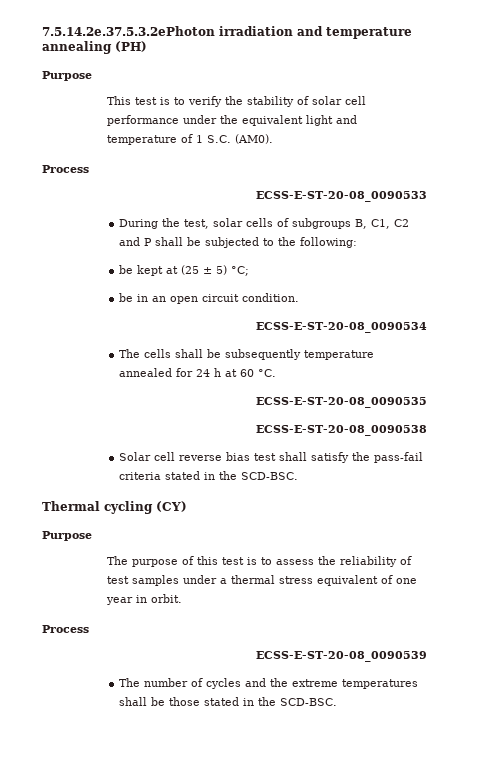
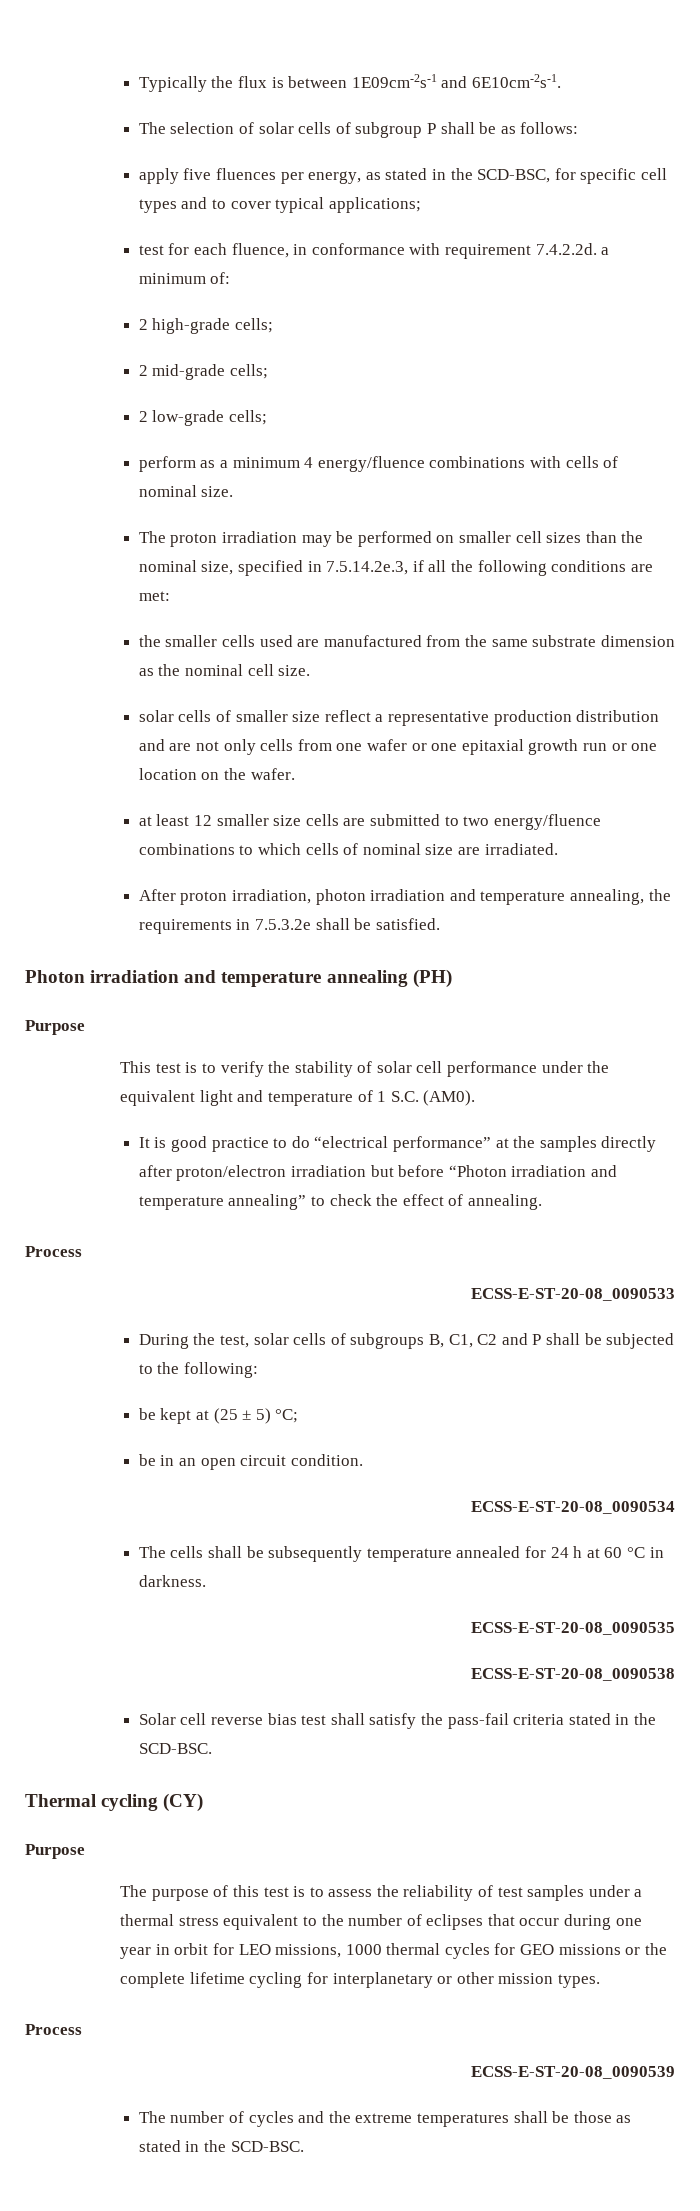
[42,26,215,36] 7.5.14.2e.37.5.3.2ePhoton -> [138,74,561,92] [138,122,579,138] [138,168,667,184] [138,197,421,213] [138,243,610,259] [138,272,231,284] [138,318,274,334] [138,364,269,380] [138,410,268,426] [138,456,619,472] [138,485,234,497] [138,531,644,547] [138,560,653,576] [138,591,170,601] [138,635,675,647] [138,664,311,676] [138,710,660,726] [138,739,658,755] [138,768,295,780] [138,814,601,830] [138,843,558,855] [138,889,671,905] [138,918,440,934] [25,970,85,983] Typically the flux is between 1E09cm-2s-1 and 6E10cm-2s-1. // The selection of solar cells of subgroup P shall be as follows: // apply five fluences per energy, as stated in the SCD-BSC, for specific cell types and to cover typical applications; // test for each fluence, in conformance with requirement 7.4.2.2d. a minimum of: // 2 high-grade cells; // 2 mid-grade cells; // 2 low-grade cells; // perform as a minimum 4 energy/fluence combinations with cells of nominal size. // The proton irradiation may be performed on smaller cell sizes than the nominal size, specified in 7.5.14.2e.3, if all the following conditions are met: // the smaller cells used are manufactured from the same substrate dimension as the nominal cell size. // solar cells of smaller size reflect a representative production distribution and are not only cells from one wafer or one epitaxial growth run or one location on the wafer. // at least 12 smaller size cells are submitted to two energy/fluence combinations to which cells of nominal size are irradiated. // After proton irradiation, photon irradiation and temperature annealing, the requirements in 7.5.3.2e shall be satisfied. // Photon
(273, 139) none -> [138,1136,657,1152] [138,1165,617,1181] [138,1194,542,1210] // It is good practice to do “electrical performance” at the samples directly after proton/electron irradiation but before “Photon irradiation and temperature annealing” to check the effect of annealing.
[258,369,277,377] °C. -> [626,1547,664,1558] [138,1575,206,1587] °C in darkness.
[380,575,417,584] [105,594,182,605] of one year in orbit. -> [302,1914,642,1930] [120,1943,667,1959] [120,1972,600,1988] to the number of eclipses that occur during one year in orbit for LEO missions, 1000 thermal cycles for GEO missions or the complete lifetime cycling for interplanetary or other mission types.
(201, 701) none -> [616,2115,632,2123] as

